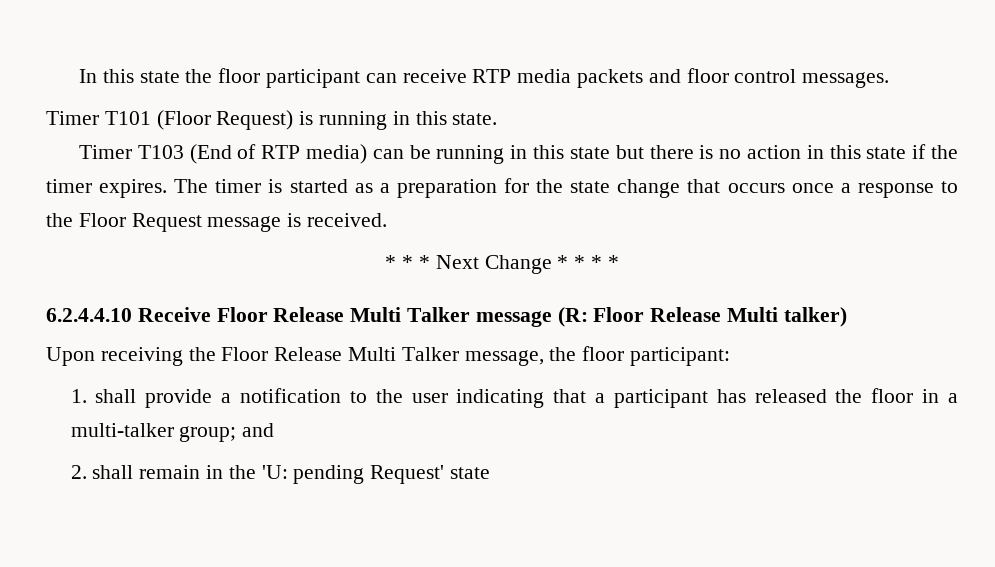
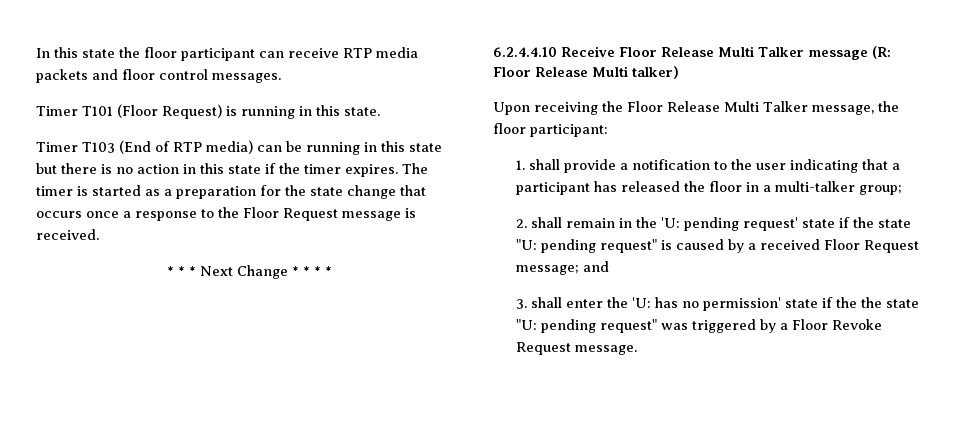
[242,423,275,437] and -> (902, 190) none
[370,465,491,484] Request' state -> [742,217,911,231] [515,239,919,253] [515,261,609,275] [515,297,919,311] [515,319,882,333] [515,342,637,355] request' state if the state "U: pending request" is caused by a received Floor Request message; and // 3. shall enter the 'U: has no permission' state if the the state "U: pending request" was triggered by a Floor Revoke Request message.

